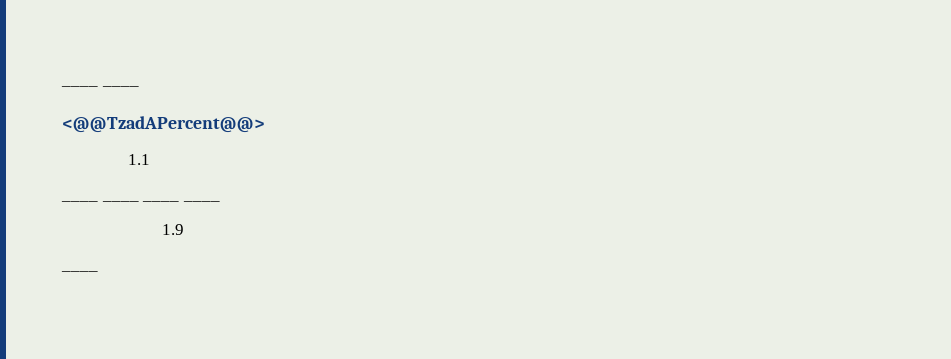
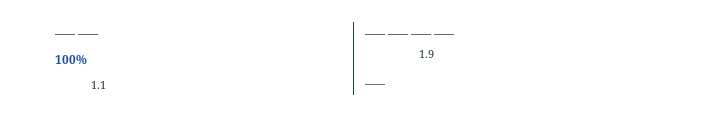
[61,85,139,87] [62,116,265,133] ____ ____ // <@@TzadAPercent@@> -> [54,33,99,35] [55,55,87,64] ____ ____ // 100%

